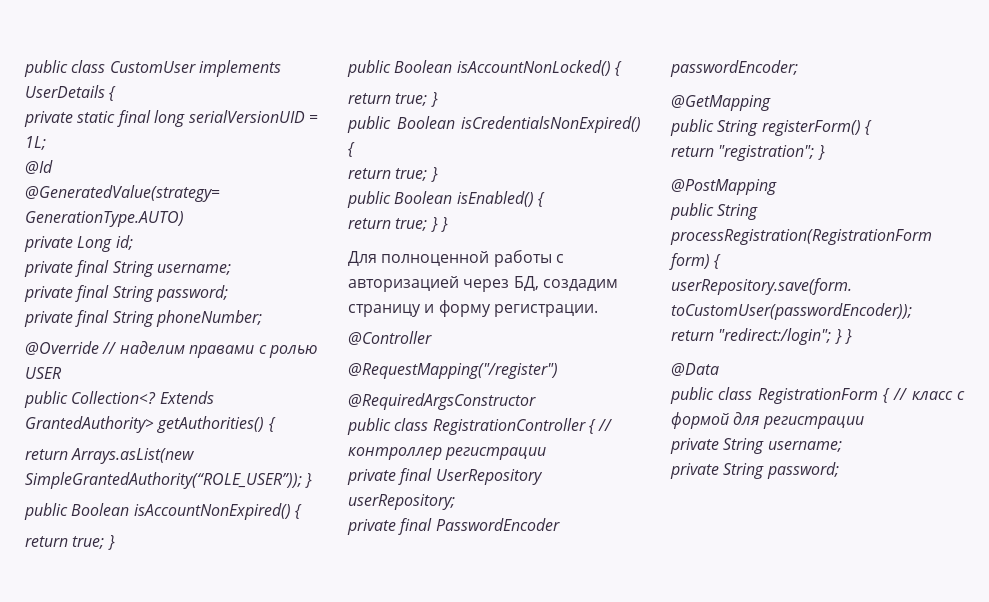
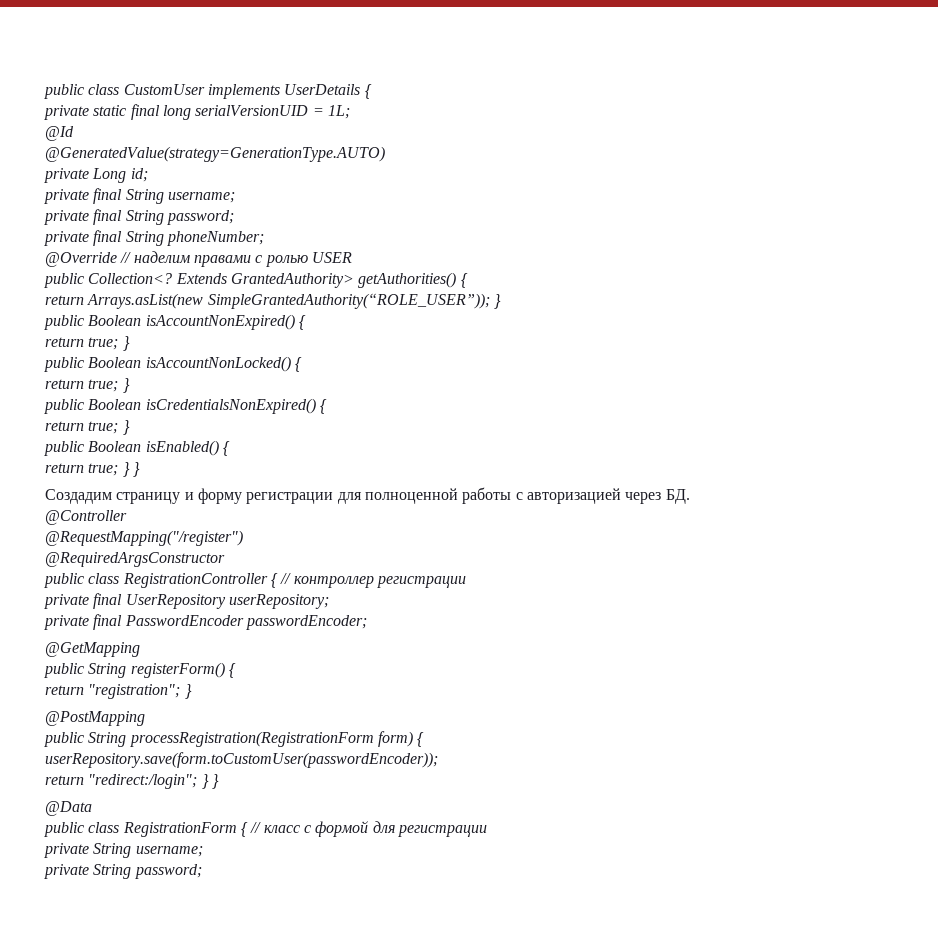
[348,251,377,266] Для -> [45,488,362,504] Создадим страницу и форму регистрации для
[513,276,618,291] [348,300,598,317] БД, создадим страницу и форму регистрации. -> [665,489,690,504] БД.

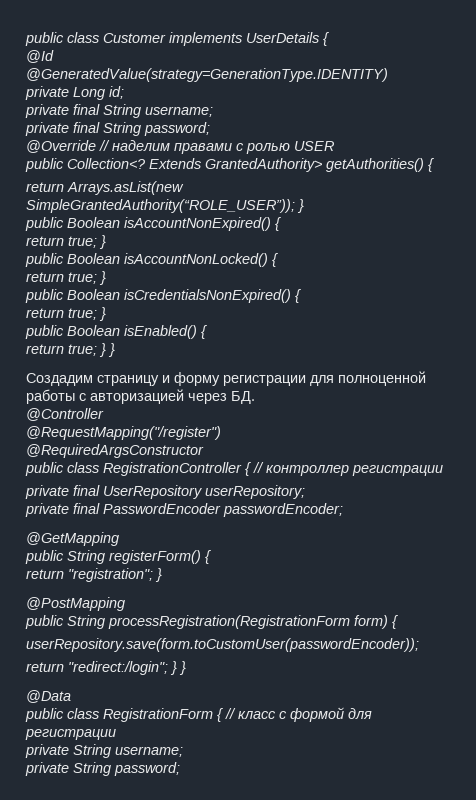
[44,84,205,99] public class CustomUser -> [25,32,166,46] public class Customer
[44,104,350,120] // private static final long serialVersionUID = 1L; -> (329, 39) none
[45,146,385,162] @GeneratedValue(strategy=GenerationType.AUTO) -> [26,68,388,82] @GeneratedValue(strategy=GenerationType.IDENTITY)
[44,230,264,246] // private final String phoneNumber; -> (210, 129) none

